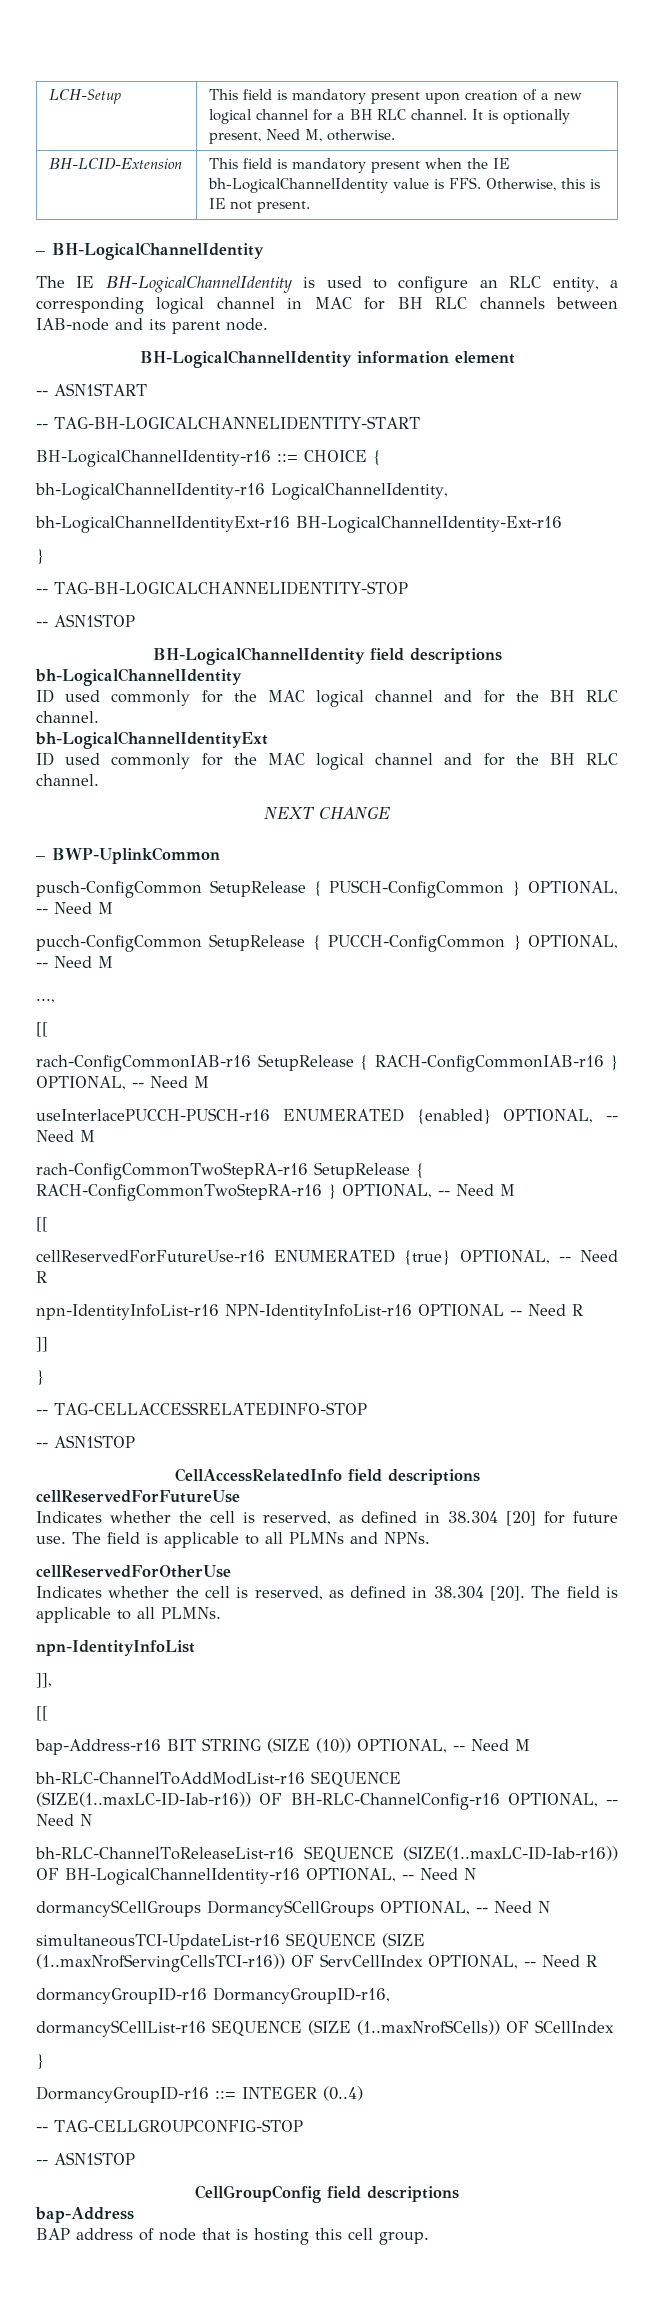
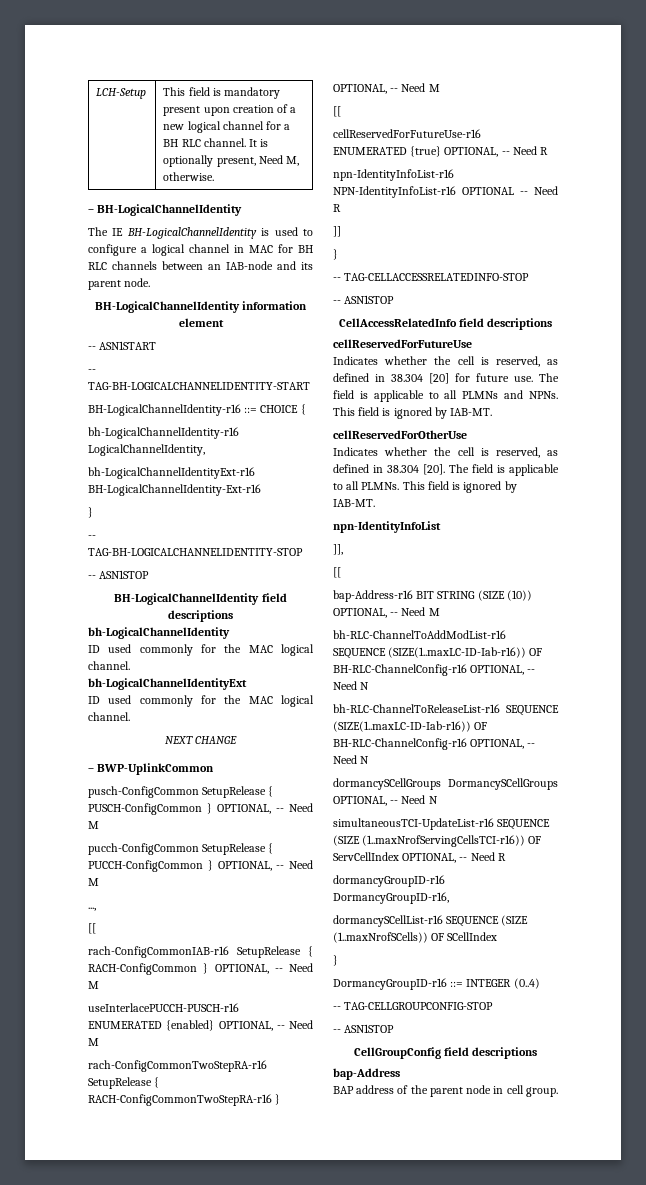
[49,158,183,170] [209,158,510,173] [208,177,601,193] [209,198,311,213] // BH-LCID-Extension | This field is mandatory present when the IE bh-LogicalChannelIdentity value is FFS. Otherwise, this is IE not present. -> (215, 176) none
[479,276,618,292] [36,297,144,314] an RLC entity, a corresponding -> [141,247,147,253] a
(619, 303) none -> [208,264,221,270] an
[375,690,618,703] channel and for the BH RLC -> (314, 650) none
[375,753,618,766] channel and for the BH RLC -> (314, 701) none
[374,1055,604,1072] RACH-ConfigCommonIAB-r16 -> [88,963,197,975] RACH-ConfigCommon
(430, 1538) none -> [333,407,493,419] This field is ignored by IAB-MT.
(221, 1613) none -> [402,481,517,493] [333,499,375,507] This field is ignored by IAB-MT.
[65,1868,300,1885] BH-LogicalChannelIdentity-r16 -> [333,738,467,750] BH-RLC-ChannelConfig-r16
[159,2228,342,2245] node that is hosting this -> [410,1085,504,1097] the parent node in

